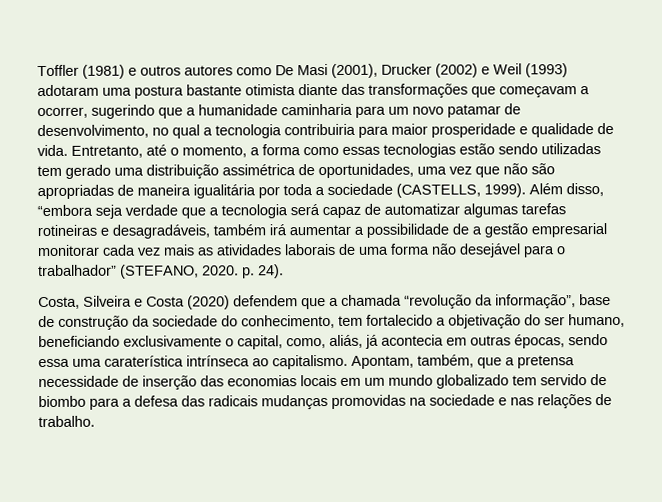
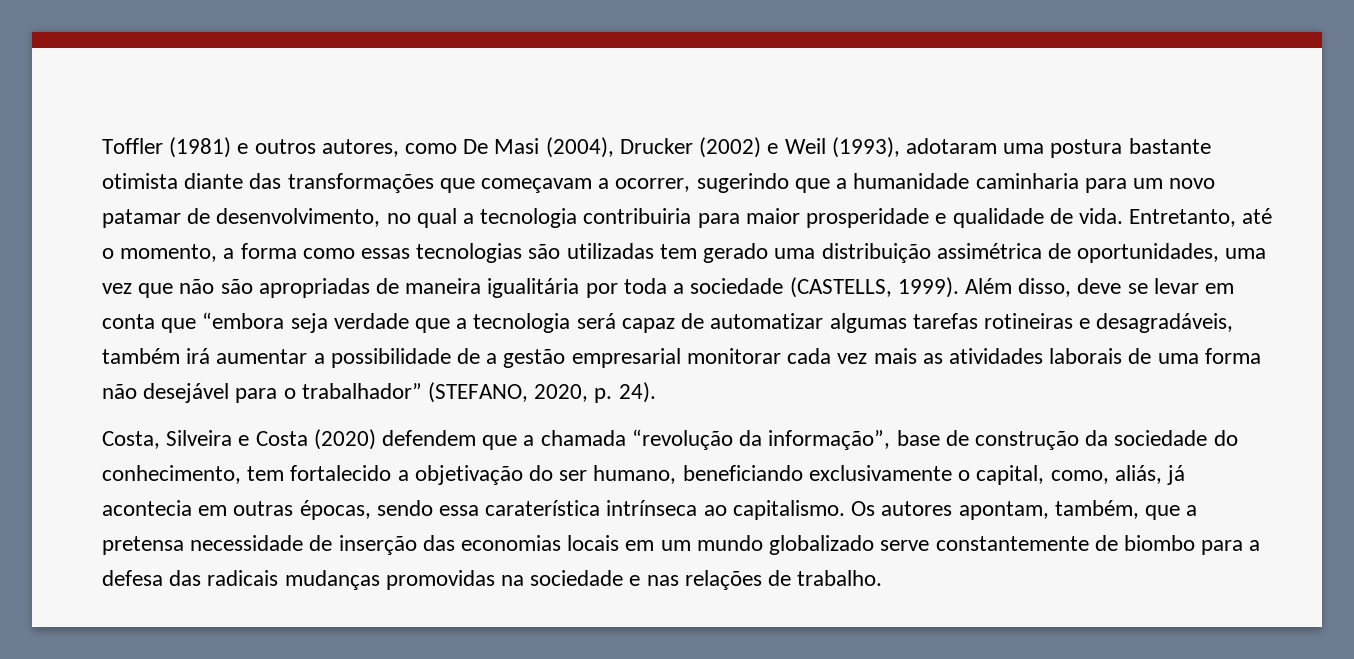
[184,65,233,76] autores -> [321,139,399,157] autores,
[331,63,378,78] (2001), -> [545,137,614,158] (2004),
[525,63,568,78] (1993) -> [831,137,900,158] (1993),
[459,143,538,155] estão sendo -> [528,244,561,259] são
(604, 190) none -> [1077,278,1234,294] [102,314,197,333] deve se levar em conta que
[202,265,239,276] 2020. -> [534,384,589,402] 2020,
[72,358,102,367] uma -> (480, 510) none
[351,355,414,369] Apontam, -> [851,501,1049,520] Os autores apontam,
[512,374,587,386] tem servido -> [880,536,1089,551] serve constantemente

